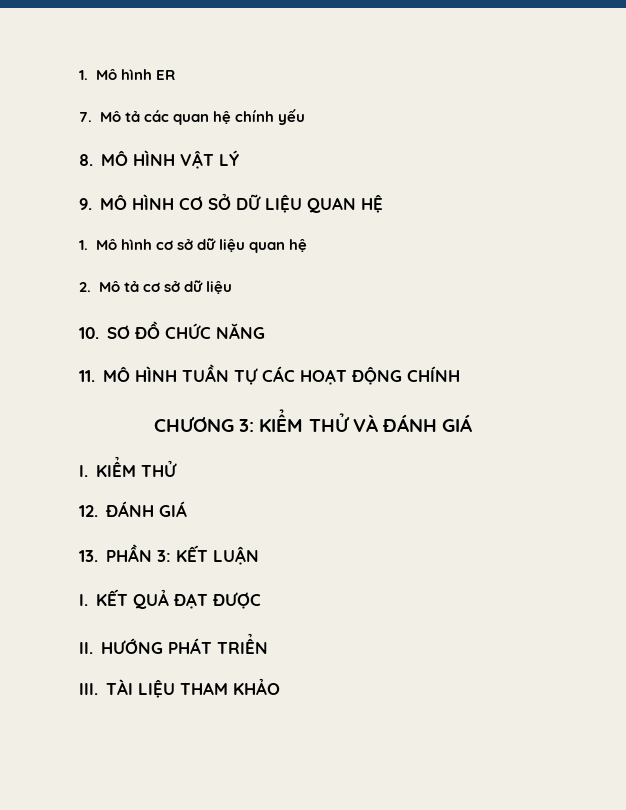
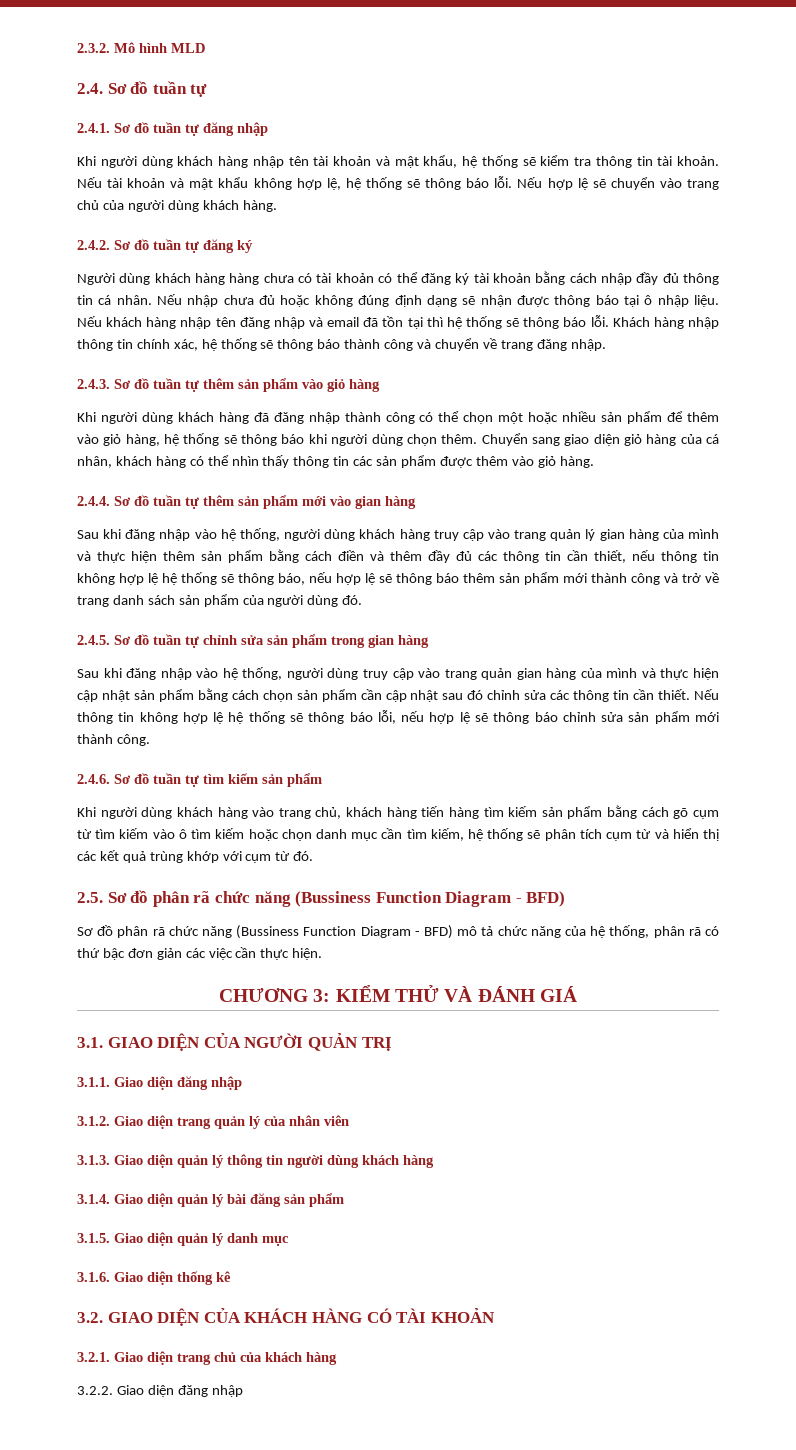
[79,69,175,80] [79,109,305,125] [79,150,239,169] [79,193,383,213] [79,238,307,253] [79,280,232,294] [79,321,265,339] [79,364,460,385] 1. Mô hình ER // 7. Mô tả các quan hệ chính yếu // 8. MÔ HÌNH VẬT LÝ // 9. MÔ HÌNH CƠ SỞ DỮ LIỆU QUAN HỆ // 1. Mô hình cơ sở dữ liệu quan hệ // 2. Mô tả cơ sở dữ liệu // 10. SƠ ĐỒ CHỨC NĂNG // 11. MÔ HÌNH TUẦN TỰ CÁC HOẠT ĐỘNG CHÍNH -> [77,42,205,53] [77,81,208,97] [77,122,268,136] [77,155,719,168] [77,176,719,190] [77,200,277,212] [77,239,253,253] [77,271,720,285] [77,294,720,307] [77,315,720,329] [77,338,606,351] [77,378,380,392] [77,411,720,424] [77,433,720,446] [77,455,594,468] [77,495,416,509] [77,528,719,541] [77,549,719,563] [77,572,719,585] [77,594,363,607] [77,634,429,648] [77,667,719,680] [77,688,720,702] [77,710,719,724] [77,734,150,746] [77,773,322,787] [77,805,720,819] [77,828,720,841] [77,850,314,863] [77,890,566,907] [77,925,720,939] [77,947,323,960] 2.3.2. Mô hình MLD // 2.4. Sơ đồ tuần tự // 2.4.1. Sơ đồ tuần tự đăng nhập // Khi người dùng khách hàng nhập tên tài khoản và mật khẩu, hệ thống sẽ kiểm tra thông tin tài khoản. Nếu tài khoản và mật khẩu không hợp lệ, hệ thống sẽ thông báo lỗi. Nếu hợp lệ sẽ chuyển vào trang chủ của người dùng khách hàng. // 2.4.2. Sơ đồ tuần tự đăng ký // Người dùng khách hàng hàng chưa có tài khoản có thể đăng ký tài khoản bằng cách nhập đầy đủ thông tin cá nhân. Nếu nhập chưa đủ hoặc không đúng định dạng sẽ nhận được thông báo tại ô nhập liệu. Nếu khách hàng nhập tên đăng nhập và email đã tồn tại thì hệ thống sẽ thông báo lỗi. Khách hàng nhập thông tin chính xác, hệ thống sẽ thông báo thành công và chuyển về trang đăng nhập. // 2.4.3. Sơ đồ tuần tự thêm sản phẩm vào giỏ hàng // Khi người dùng khách hàng đã đăng nhập thành công có thể chọn một hoặc nhiều sản phẩm để thêm vào giỏ hàng, hệ thống sẽ thông báo khi người dùng chọn thêm. Chuyển sang giao diện giỏ hàng của cá nhân, khách hàng có thể nhìn thấy thông tin các sản phẩm được thêm vào giỏ hàng. // 2.4.4. Sơ đồ tuần tự thêm sản phẩm mới vào gian hàng // Sau khi đăng nhập vào hệ thống, người dùng khách hàng truy cập vào trang quản lý gian hàng của mình và thực hiện thêm sản phẩm bằng cách điền và thêm đầy đủ các thông tin cần thiết, nếu thông tin không hợp lệ hệ thống sẽ thông báo, nếu hợp lệ sẽ thông báo thêm sản phẩm mới thành công và trở về trang danh sách sản phẩm của người dùng đó. // 2.4.5. Sơ đồ tuần tự chỉnh sửa sản phẩm trong gian hàng // Sau khi đăng nhập vào hệ thống, người dùng truy cập vào trang quản gian hàng của mình và thực hiện cập nhật sản phẩm bằng cách chọn sản phẩm cần cập nhật sau đó chỉnh sửa các thông tin cần thiết. Nếu thông tin không hợp lệ hệ thống sẽ thông báo lỗi, nếu hợp lệ sẽ thông báo chỉnh sửa sản phẩm mới thành công. // 2.4.6. Sơ đồ tuần tự tìm kiếm sản phẩm // Khi người dùng khách hàng vào trang chủ, khách hàng tiến hàng tìm kiếm sản phẩm bằng cách gõ cụm từ tìm kiếm vào ô tìm kiếm hoặc chọn danh mục cần tìm kiếm, hệ thống sẽ phân tích cụm từ và hiển thị các kết quả trùng khớp với cụm từ đó. // 2.5. Sơ đồ phân rã chức năng (Bussiness Function Diagram - BFD) // Sơ đồ phân rã chức năng (Bussiness Function Diagram - BFD) mô tả chức năng của hệ thống, phân rã có thứ bậc đơn giản các việc cần thực hiện.
[79,456,177,477] [79,501,187,517] [79,544,259,565] [79,589,261,609] [79,633,268,654] [79,678,280,698] I. KIỂM THỬ // 12. ĐÁNH GIÁ // 13. PHẦN 3: KẾT LUẬN // I. KẾT QUẢ ĐẠT ĐƯỢC // II. HƯỚNG PHÁT TRIỂN // III. TÀI LIỆU THAM KHẢO -> [77,1033,392,1051] [77,1076,242,1090] [77,1115,349,1129] [77,1154,434,1168] [77,1193,344,1207] [77,1232,289,1246] [77,1271,231,1285] [77,1308,495,1326] [77,1351,337,1365] [77,1385,243,1397] 3.1. GIAO DIỆN CỦA NGƯỜI QUẢN TRỊ // 3.1.1. Giao diện đăng nhập // 3.1.2. Giao diện trang quản lý của nhân viên // 3.1.3. Giao diện quản lý thông tin người dùng khách hàng // 3.1.4. Giao diện quản lý bài đăng sản phẩm // 3.1.5. Giao diện quản lý danh mục // 3.1.6. Giao diện thống kê // 3.2. GIAO DIỆN CỦA KHÁCH HÀNG CÓ TÀI KHOẢN // 3.2.1. Giao diện trang chủ của khách hàng // 3.2.2. Giao diện đăng nhập

